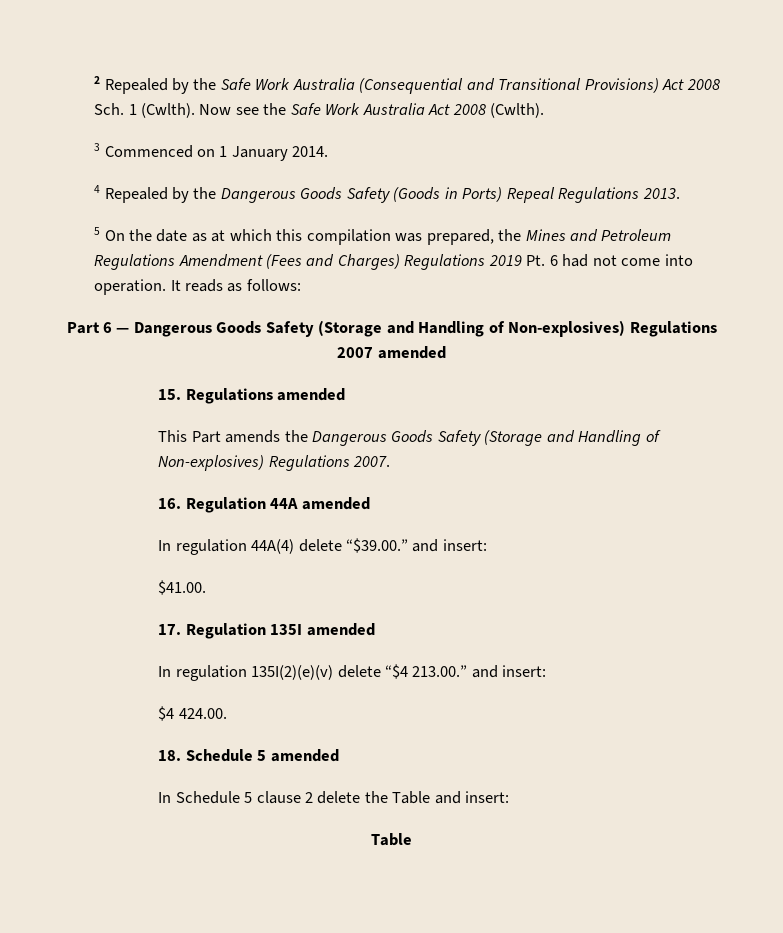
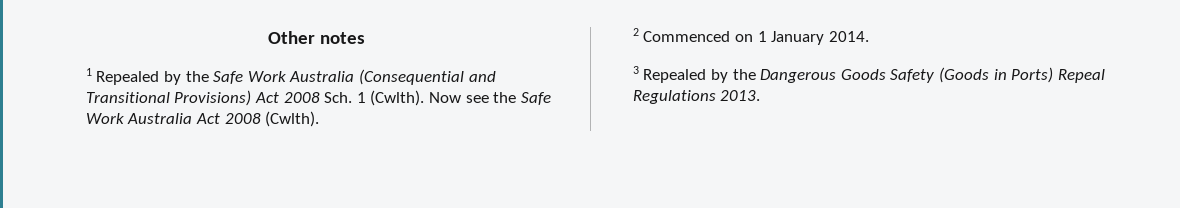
[94,76,101,84] 2 -> [267,31,366,44] [85,68,92,76] Other notes // 1
[94,143,101,151] 3 -> [632,28,639,36] 2
[94,185,101,193] 4 -> [632,66,639,74] 3
[94,227,672,245] [94,254,693,270] [94,279,301,295] [66,320,717,337] [337,346,446,359] [158,388,346,404] [158,430,661,446] [158,455,391,471] [158,497,370,513] [158,538,487,555] [158,580,207,595] [158,623,375,639] [158,664,547,681] [158,706,227,721] [158,749,339,762] [158,791,510,804] [371,833,412,846] // 5 On the date as at which this compilation was prepared, the Mines and Petroleum Regulations Amendment (Fees and Charges) Regulations 2019 Pt. 6 had not come into operation. It reads as follows: // Part 6 — Dangerous Goods Safety (Storage and Handling of Non-explosives) Regulations 2007 amended // 15. Regulations amended // This Part amends the Dangerous Goods Safety (Storage and Handling of Non-explosives) Regulations 2007. // 16. Regulation 44A amended // In regulation 44A(4) delete “$39.00.” and insert: // $41.00. // 17. Regulation 135I amended // In regulation 135I(2)(e)(v) delete “$4 213.00.” and insert: // $4 424.00. // 18. Schedule 5 amended // In Schedule 5 clause 2 delete the Table and insert: // Table -> (761, 95) none

